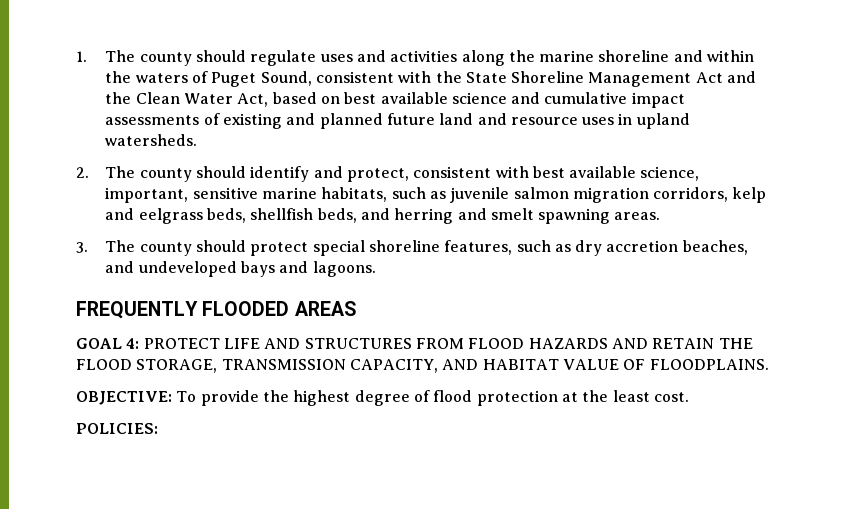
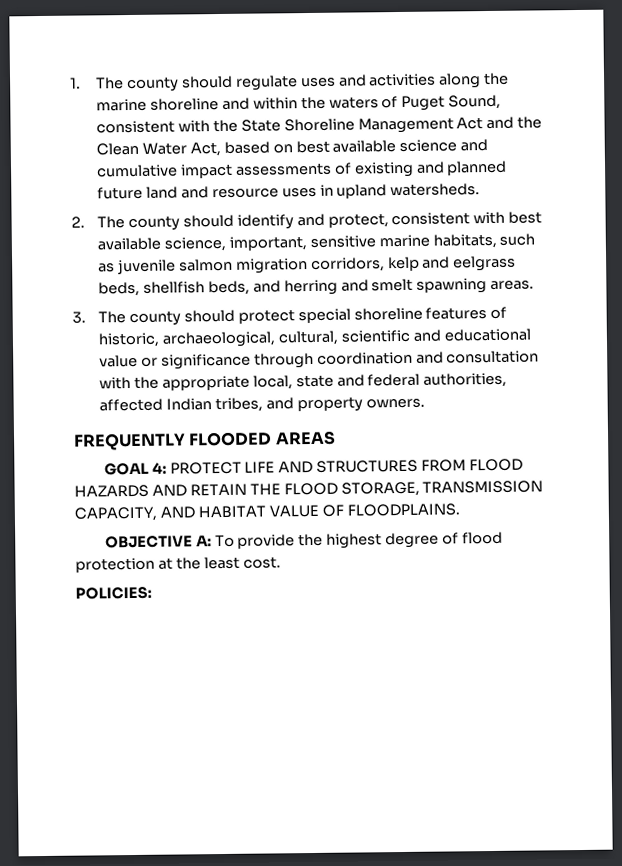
[444,240,748,256] [105,261,376,277] features, such as dry accretion beaches, and undeveloped bays and lagoons. -> [425,306,508,320] [97,328,531,348] [98,350,540,370] [98,372,508,391] [98,396,425,413] features of historic, archaeological, cultural, scientific and educational value or significance through coordination and consultation with the appropriate local, state and federal authorities, affected Indian tribes, and property owners.
[76,391,172,405] OBJECTIVE: -> [104,535,212,549] OBJECTIVE A:

